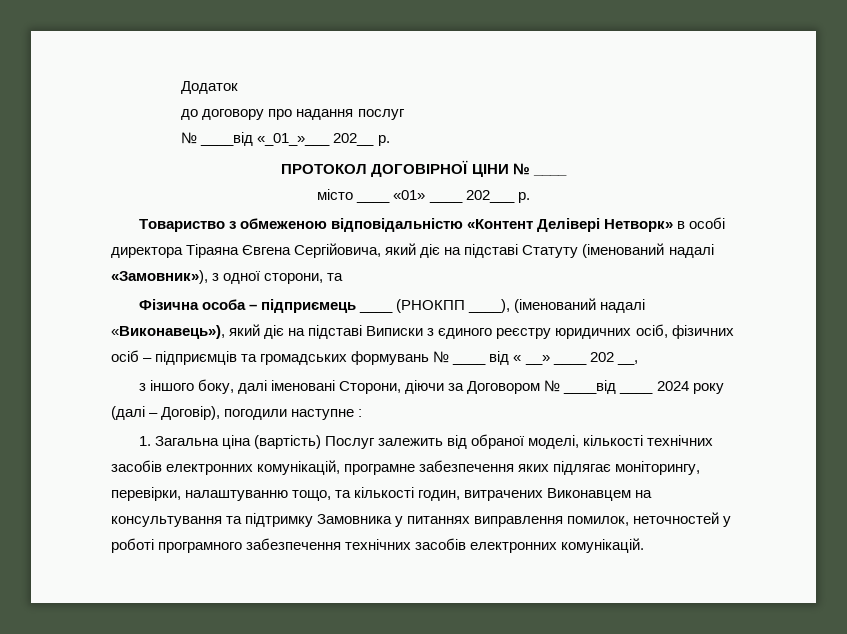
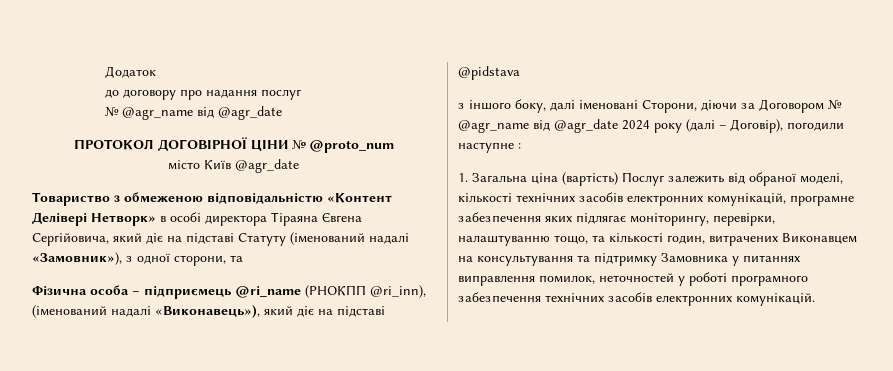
[200,132,390,146] ____від «_01_»___ 202__ р. -> [122,106,283,120] @agr_name від @agr_date
[532,174,567,176] ____ -> [308,140,394,153] @proto_num
[356,200,391,203] [393,190,426,200] [428,190,530,203] ____ «01» ____ 202___ р. -> [204,159,299,173] Київ @agr_date
[359,299,511,313] ____ (РНОКПП ____), -> [235,285,426,298] @ri_name (РНОКПП @ri_inn),
[366,324,734,339] [111,350,587,365] [589,352,638,365] Виписки з єдиного реєстру юридичних осіб, фізичних осіб – підприємців та громадських формувань № ____ від « __» ____ 202 __, -> [458,66,520,80] @pidstava
[563,380,654,394] ____від ____ -> [458,119,618,133] @agr_name від @agr_date

